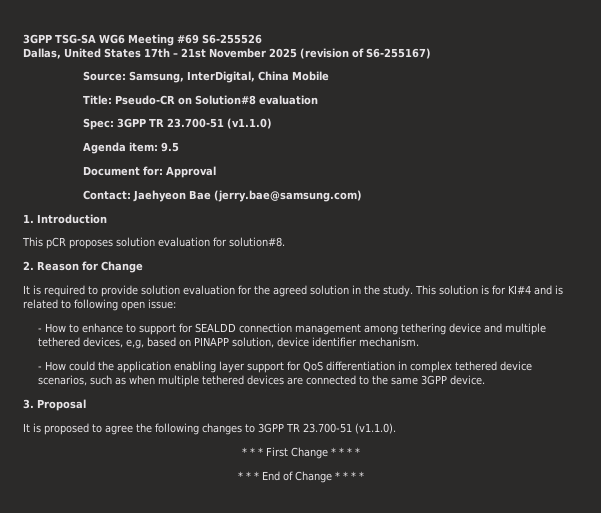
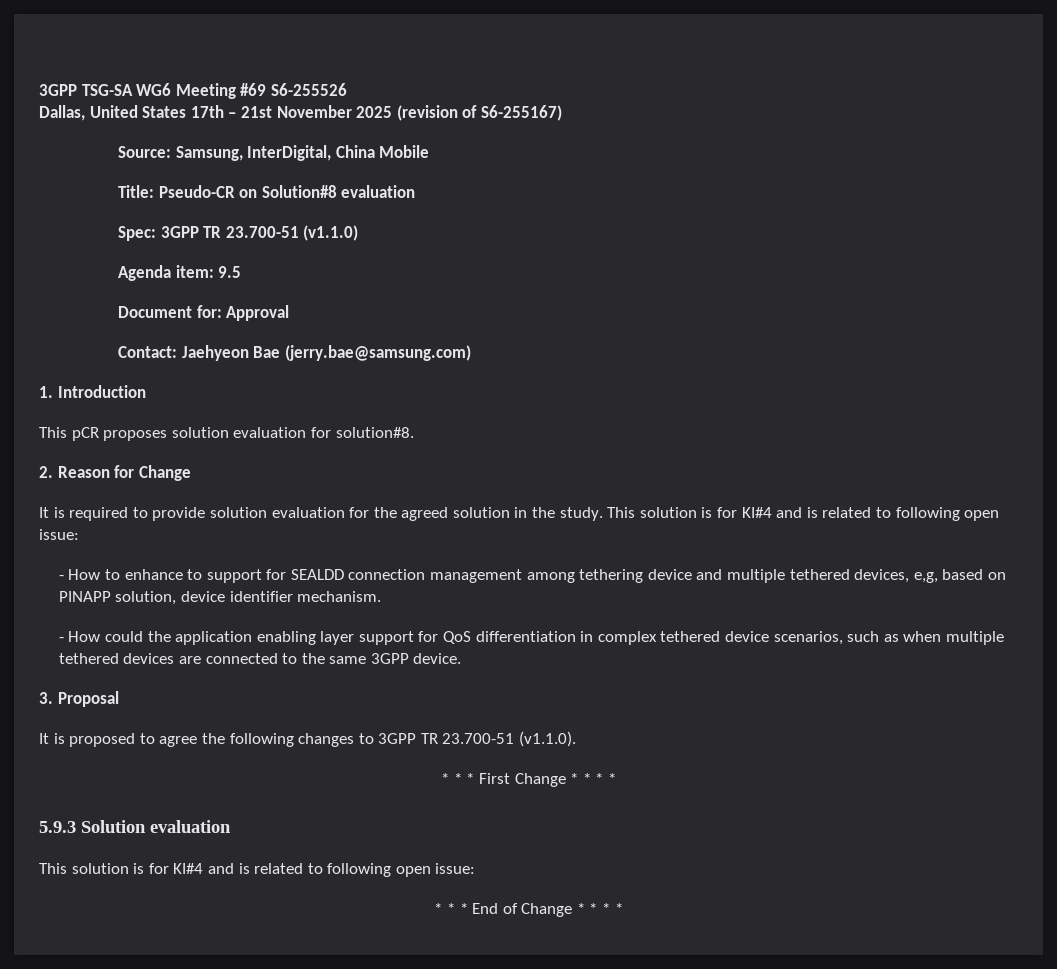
(360, 451) none -> [39,820,231,833] [39,863,476,877] // 5.9.3 Solution evaluation // This solution is for KI#4 and is related to following open issue:

